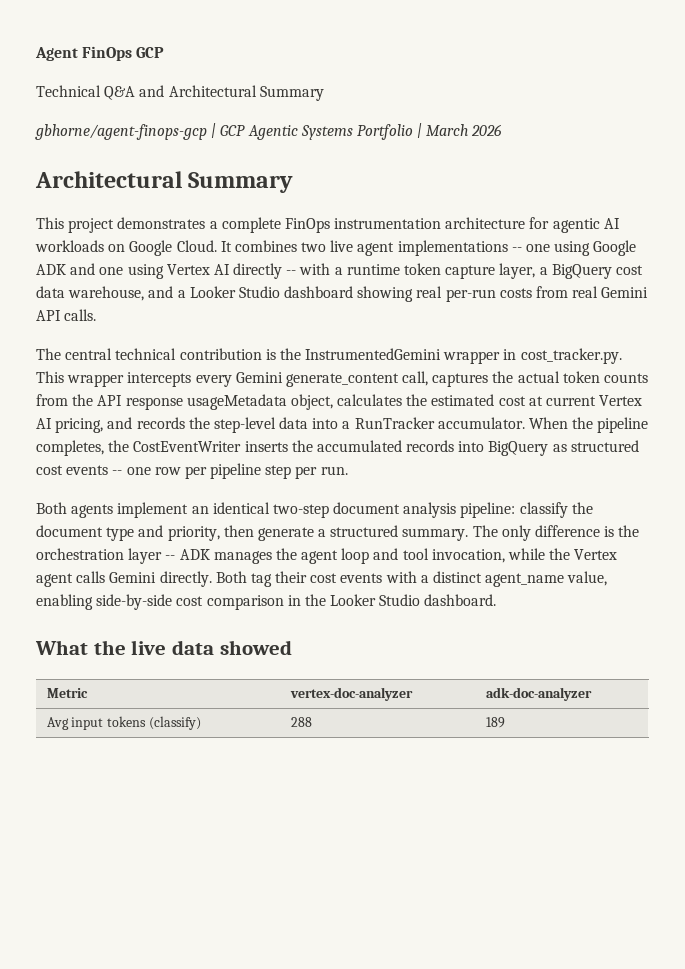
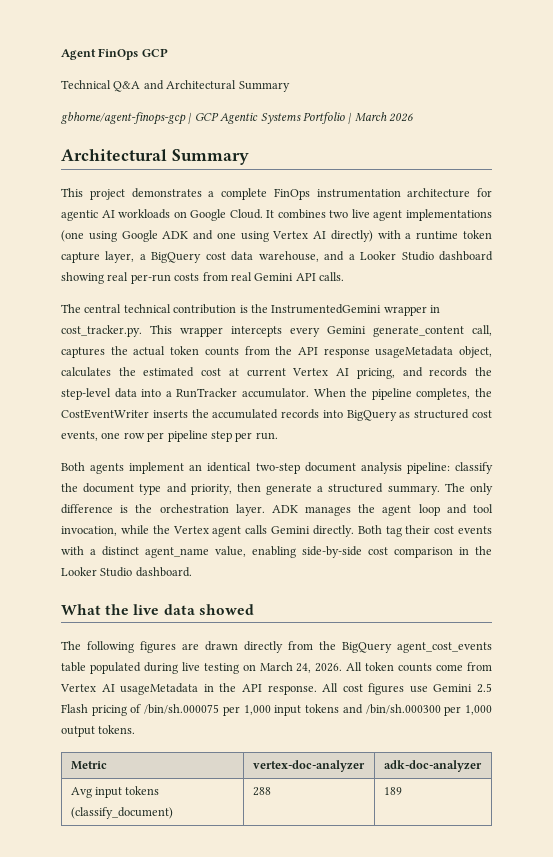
[511,244,551,252] -- one -> [61,230,84,242] (one
[233,263,297,279] directly -- -> [330,230,373,242] directly)
[66,465,123,475] events -- -> [61,431,98,441] events,
[128,548,176,564] layer -- -> [235,504,265,516] layer.
(292, 647) none -> [61,641,492,653] [61,662,492,674] [60,683,492,695] [61,704,493,716] [61,725,136,737] // The following figures are drawn directly from the BigQuery agent_cost_events table populated during live testing on March 24, 2026. All token counts come from Vertex AI usageMetadata in the API response. All cost figures use Gemini 2.5 Flash pricing of /bin/sh.000075 per 1,000 input tokens and /bin/sh.000300 per 1,000 output tokens.
[149,716,202,730] (classify) -> [70,807,173,819] (classify_document)

